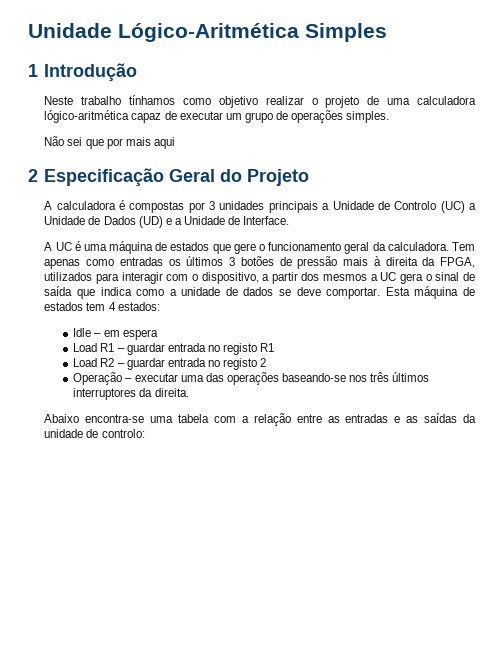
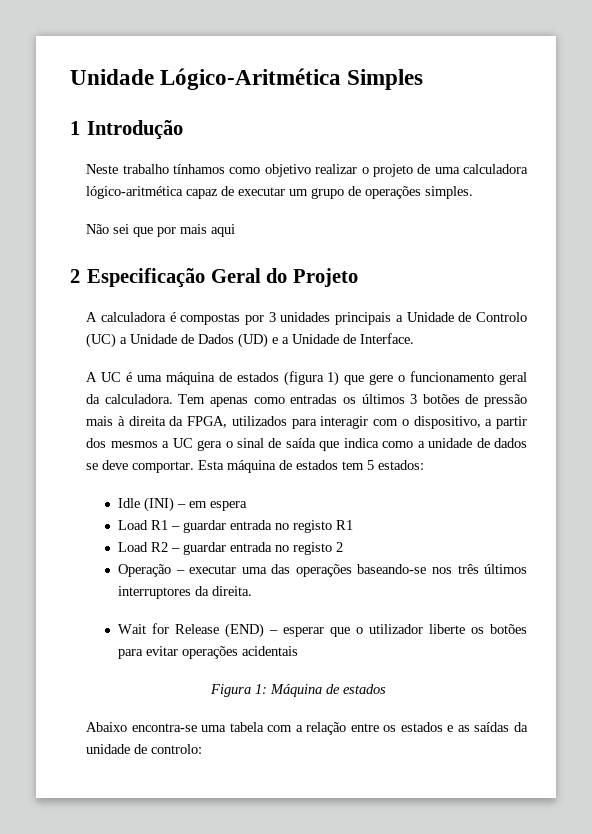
(210, 246) none -> [283,371,340,386] (figura 1)
[108,302,116,311] 4 -> [367,460,375,470] 5
(92, 332) none -> [144,497,175,512] (INI)
(189, 392) none -> [118,623,527,638] [118,646,299,659] [210,684,386,697] // Wait for Release (END) – esperar que o utilizador liberte os botões para evitar operações acidentais // Figura 1: Máquina de estados
[327,414,389,423] as entradas -> [383,722,443,732] os estados

